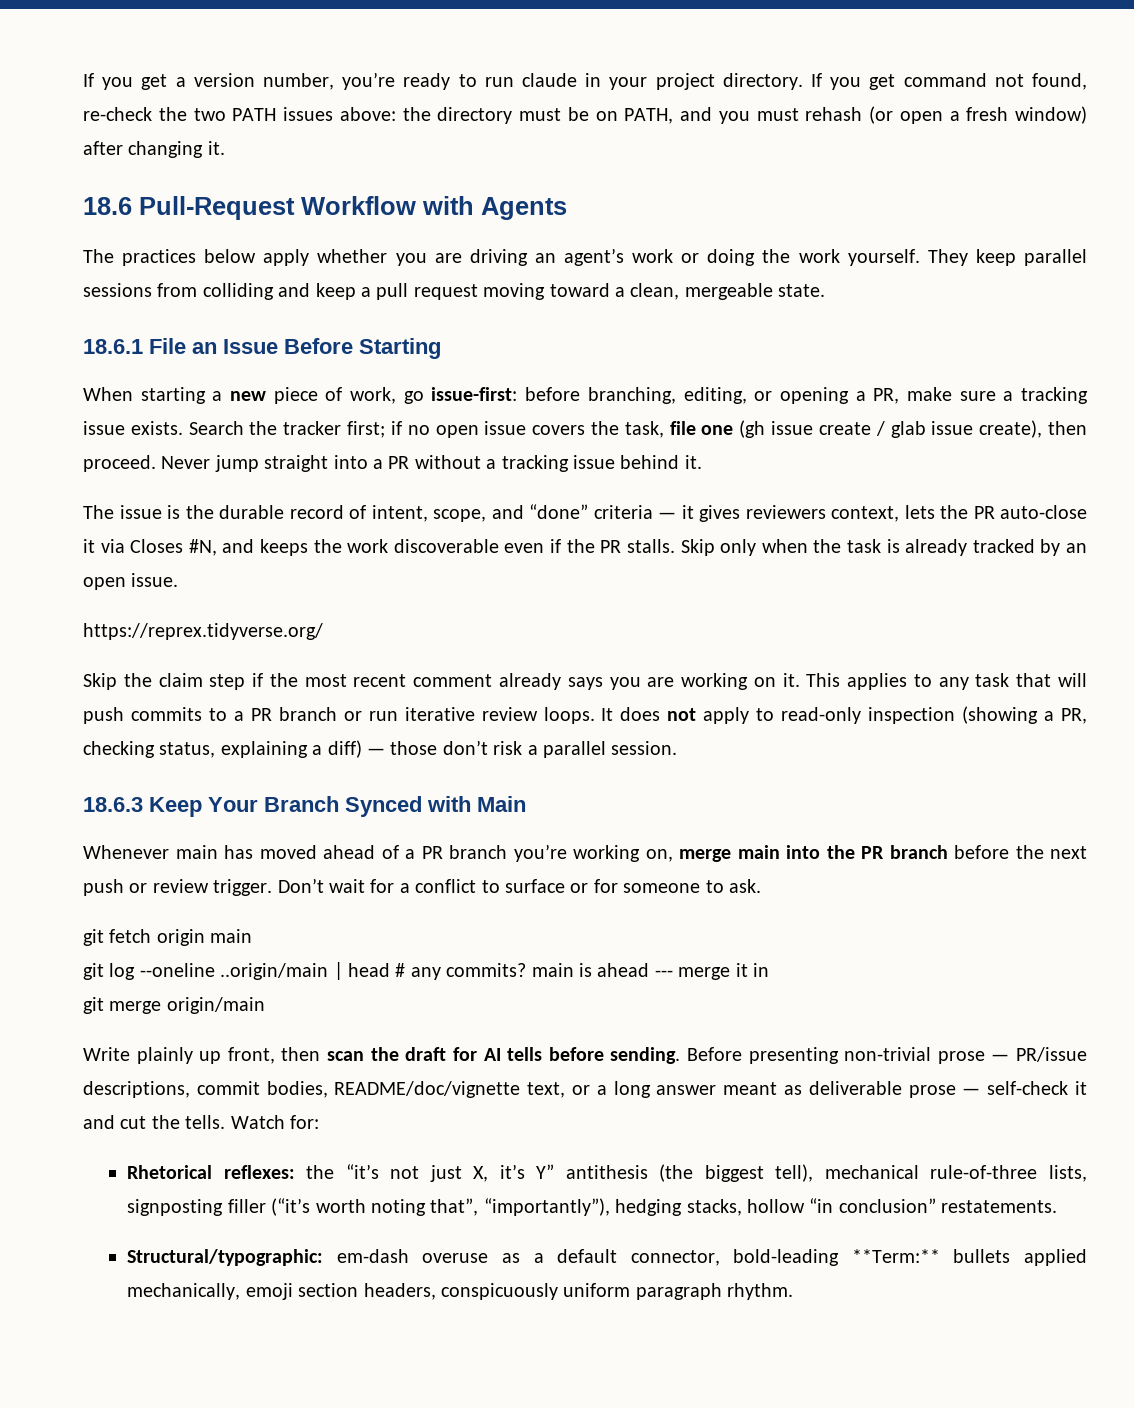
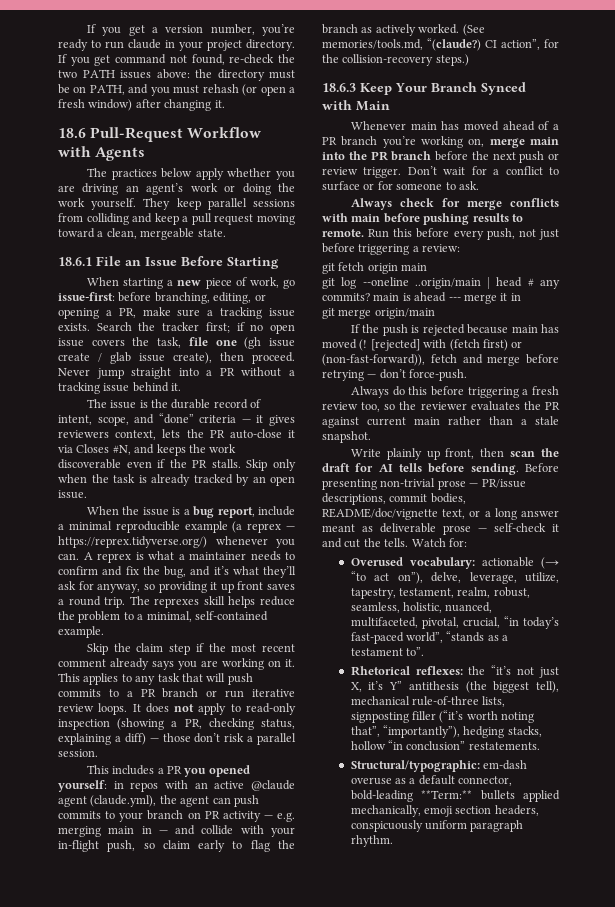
[83,623,323,640] https://reprex.tidyverse.org/ -> [86,506,295,518] [58,521,295,533] [58,536,295,548] [58,551,295,563] [58,566,296,578] [58,581,295,593] [58,596,295,608] [58,611,268,623] [58,626,104,638] When the issue is a bug report, include a minimal reproducible example (a reprex — https://reprex.tidyverse.org/) whenever you can. A reprex is what a maintainer needs to confirm and fix the bug, and it’s what they’ll ask for anyway, so providing it up front saves a round trip. The reprexes skill helps reduce the problem to a minimal, self-contained example.
(678, 748) none -> [86,765,250,777] [58,780,295,792] [58,795,259,807] [58,810,295,822] [58,825,295,837] [58,840,295,852] [322,24,485,36] [322,38,559,51] [322,54,469,66] // This includes a PR you opened yourself: in repos with an active @claude agent (claude.yml), the agent can push commits to your branch on PR activity — e.g. merging main in — and collide with your in-flight push, so claim early to flag the branch as actively worked. (See memories/tools.md, “(claude?) CI action”, for the collision-recovery steps.)
(761, 886) none -> [350,198,559,210] [322,213,523,225] [322,228,559,240] [322,243,461,255] // Always check for merge conflicts with main before pushing results to remote. Run this before every push, not just before triggering a review:
(265, 1005) none -> [350,324,559,336] [322,339,523,351] [322,354,559,366] [322,369,468,381] [350,386,559,398] [322,401,560,412] [322,416,559,428] [322,431,371,443] // If the push is rejected because main has moved (! [rejected] with (fetch first) or (non-fast-forward)), fetch and merge before retrying — don’t force-push. // Always do this before triggering a fresh review too, so the reviewer evaluates the PR against current main rather than a stale snapshot.
(319, 1122) none -> [350,557,559,569] [350,571,559,584] [350,587,530,599] [350,602,493,613] [350,616,559,629] [350,631,509,644] [350,647,425,656] // Overused vocabulary: actionable (→ “to act on”), delve, leverage, utilize, tapestry, testament, realm, robust, seamless, holistic, nuanced, multifaceted, pivotal, crucial, “in today’s fast-paced world”, “stands as a testament to”.

